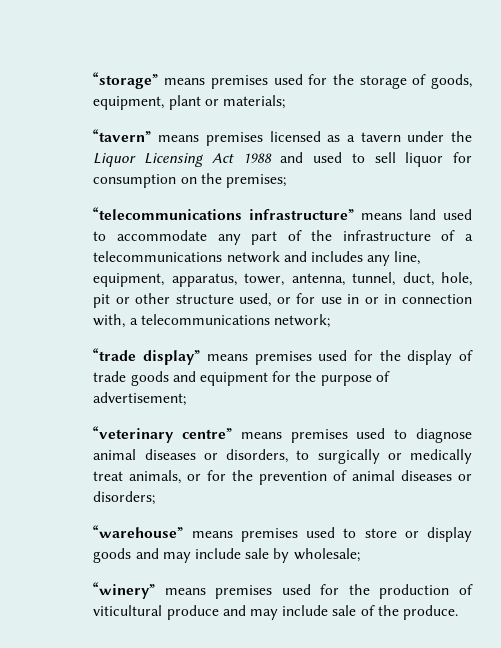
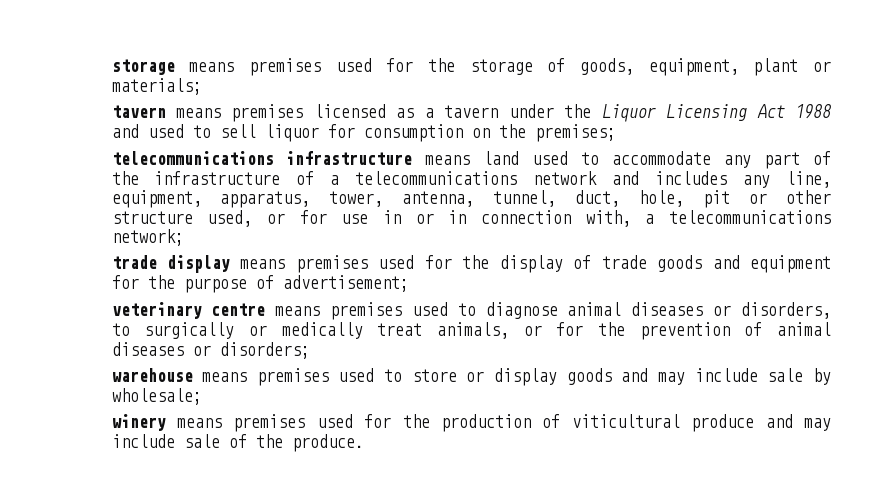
[93,72,159,89] “storage” -> [111,59,175,75] storage
[93,129,152,142] “tavern” -> [111,105,166,118] tavern
[93,207,355,220] “telecommunications infrastructure” -> [111,151,413,165] telecommunications infrastructure
[93,348,201,365] “trade display” -> [111,255,230,273] trade display
[93,426,233,443] “veterinary centre” -> [111,302,266,319] veterinary centre
[93,525,184,538] “warehouse” -> [111,368,193,382] warehouse
[93,582,156,599] “winery” -> [111,414,166,431] winery

